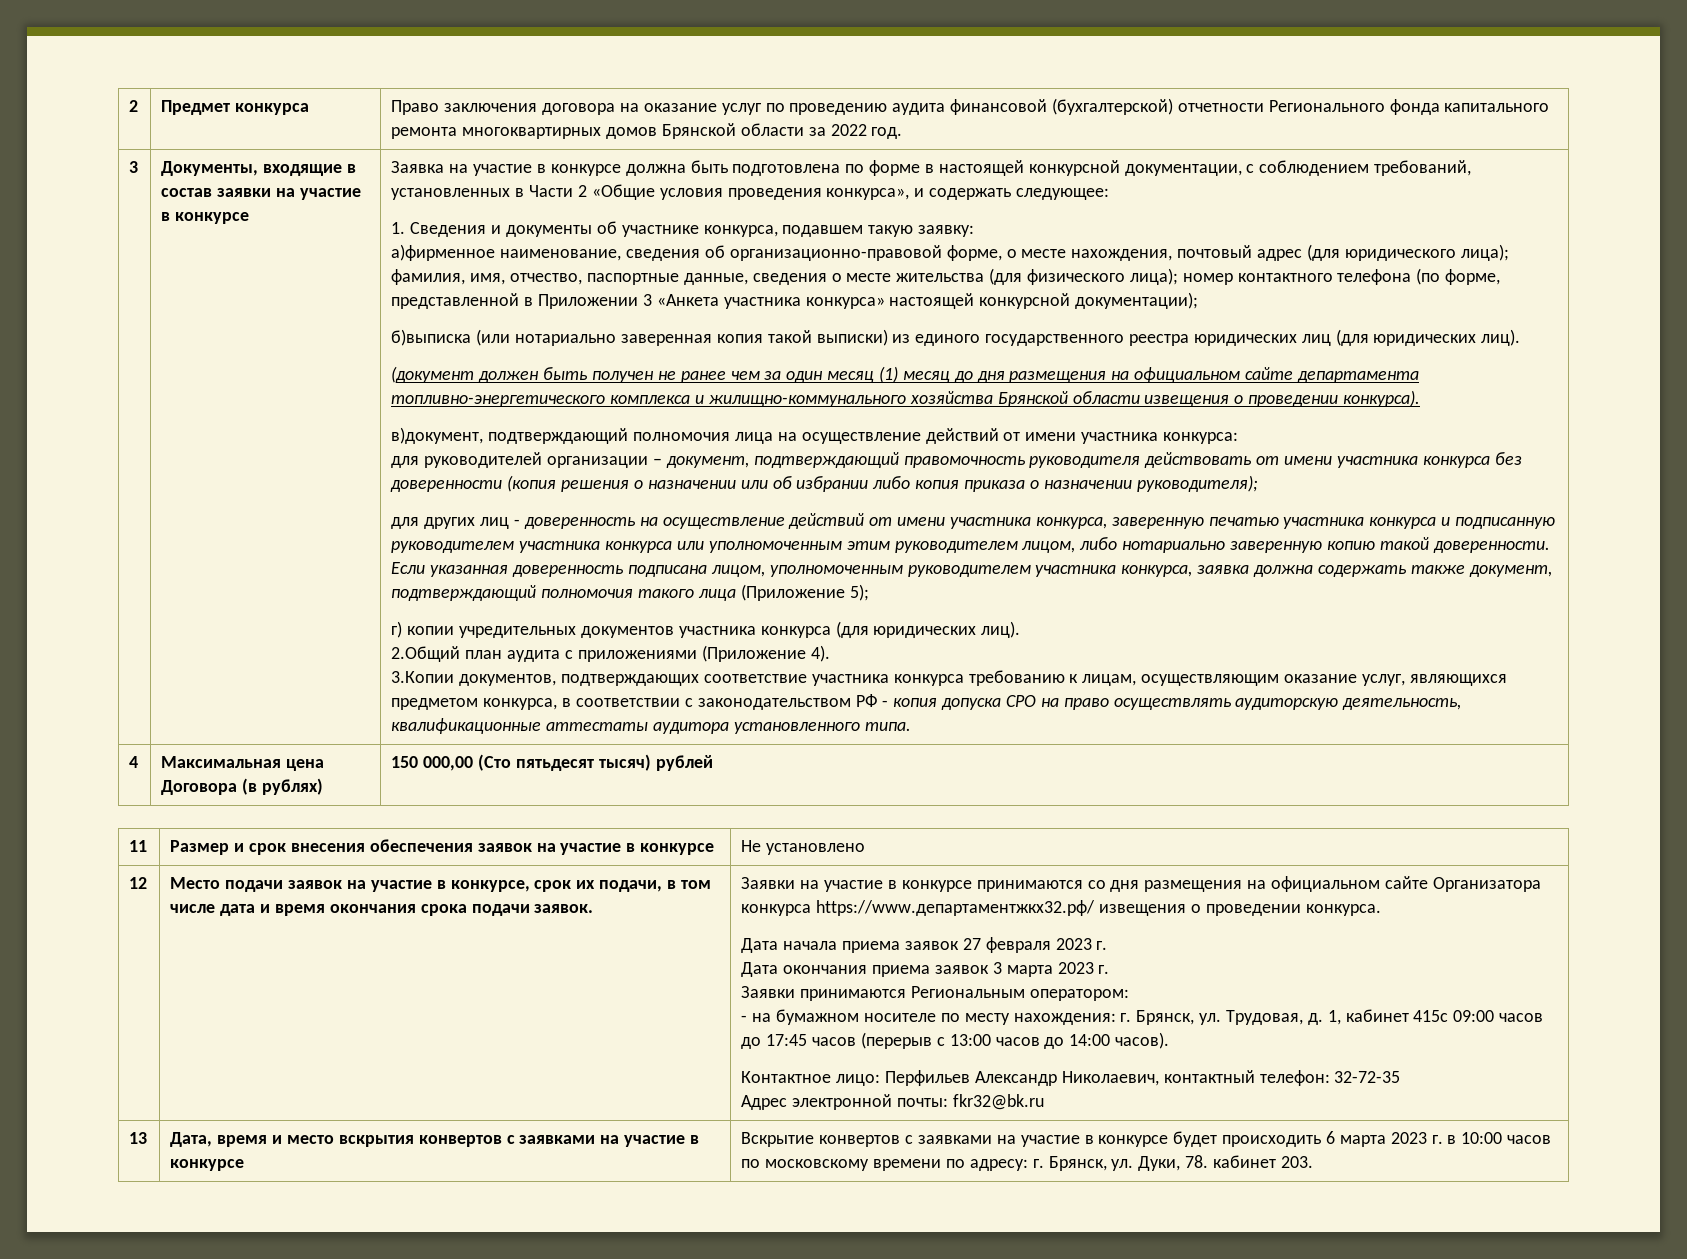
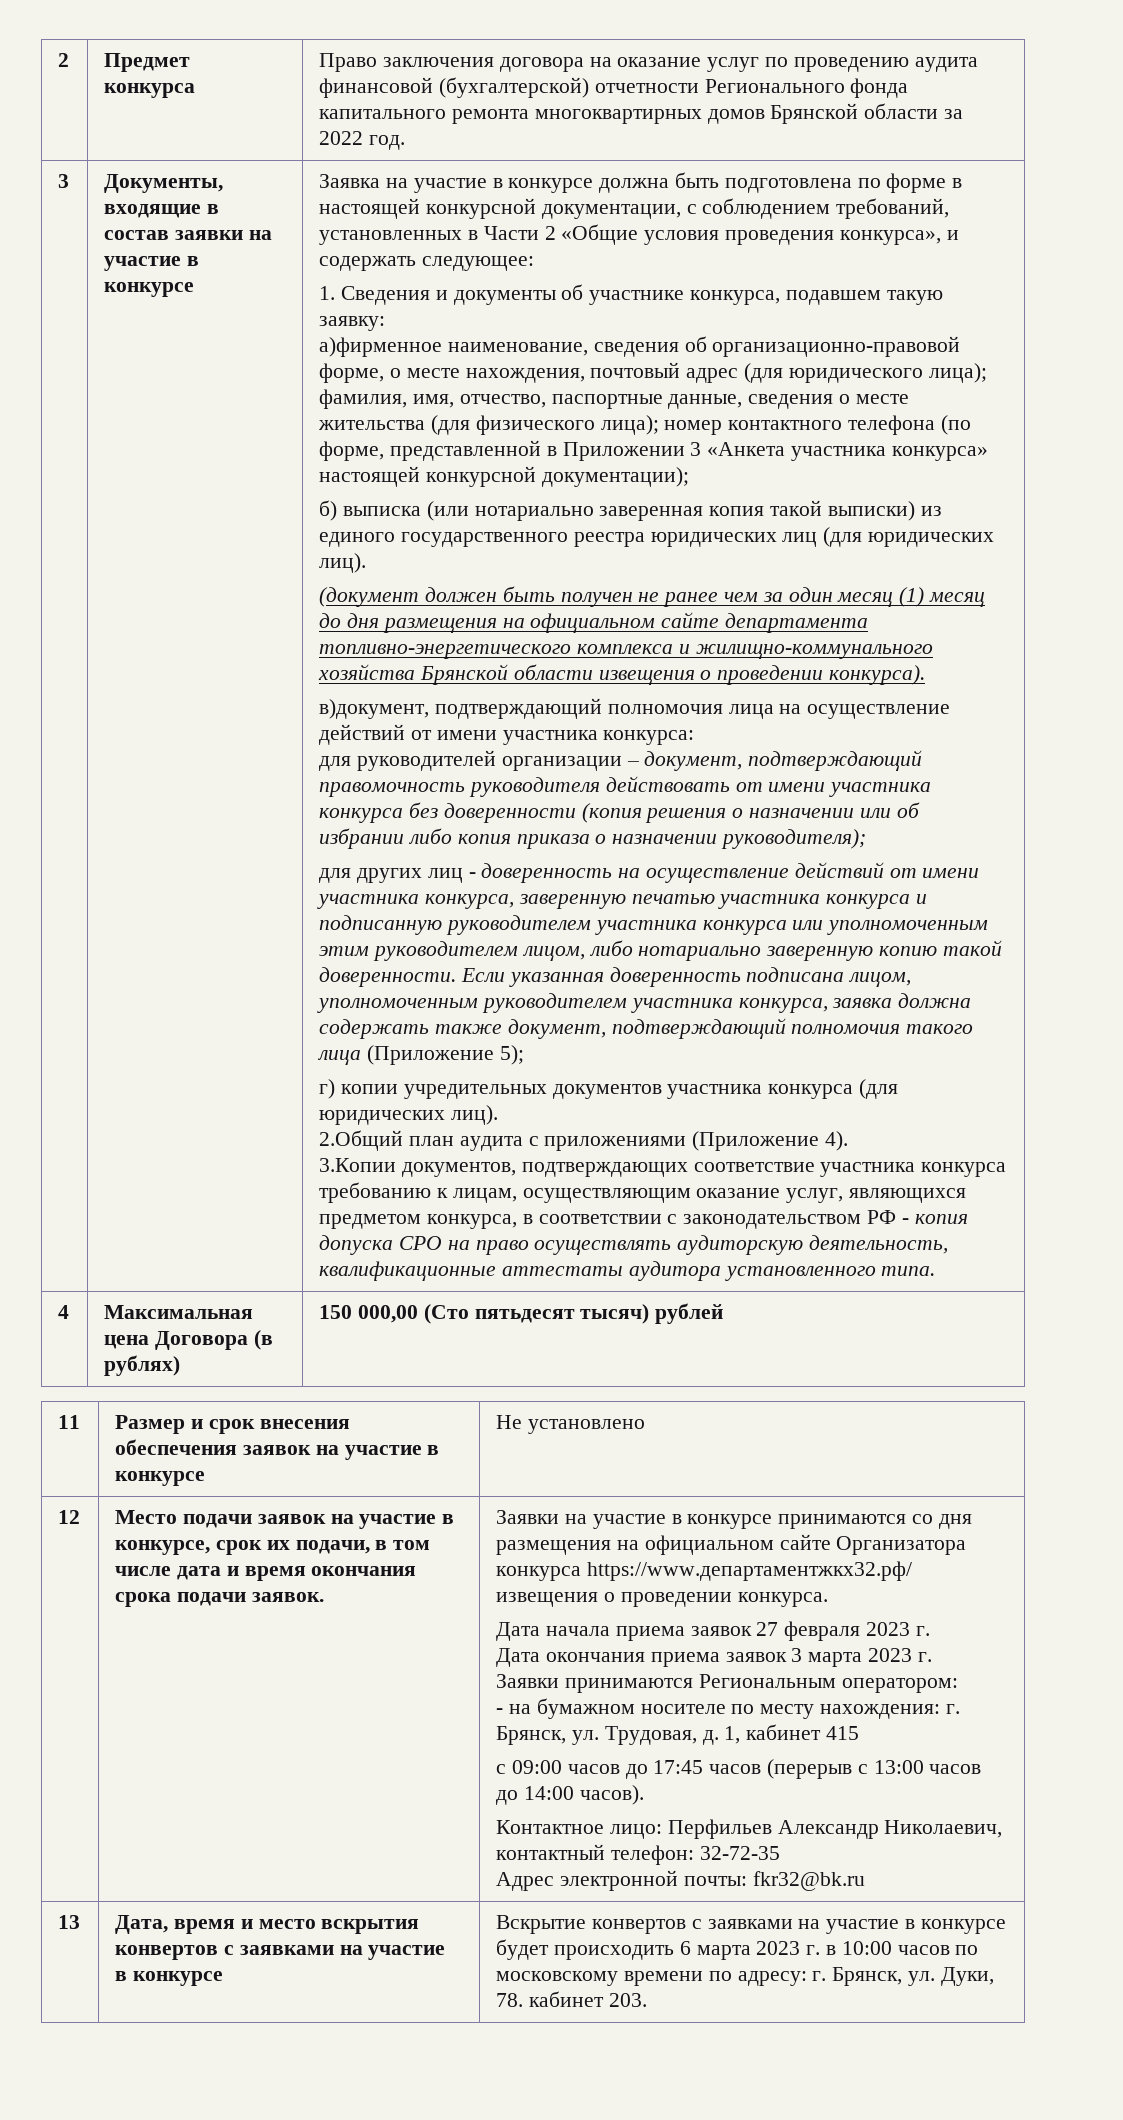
[391,329,472,346] б)выписка -> [319,500,421,521] б) выписка
[1413,1010,1449,1022] 415с -> [825,1726,859,1740] [496,1764,507,1774] 415 // с

